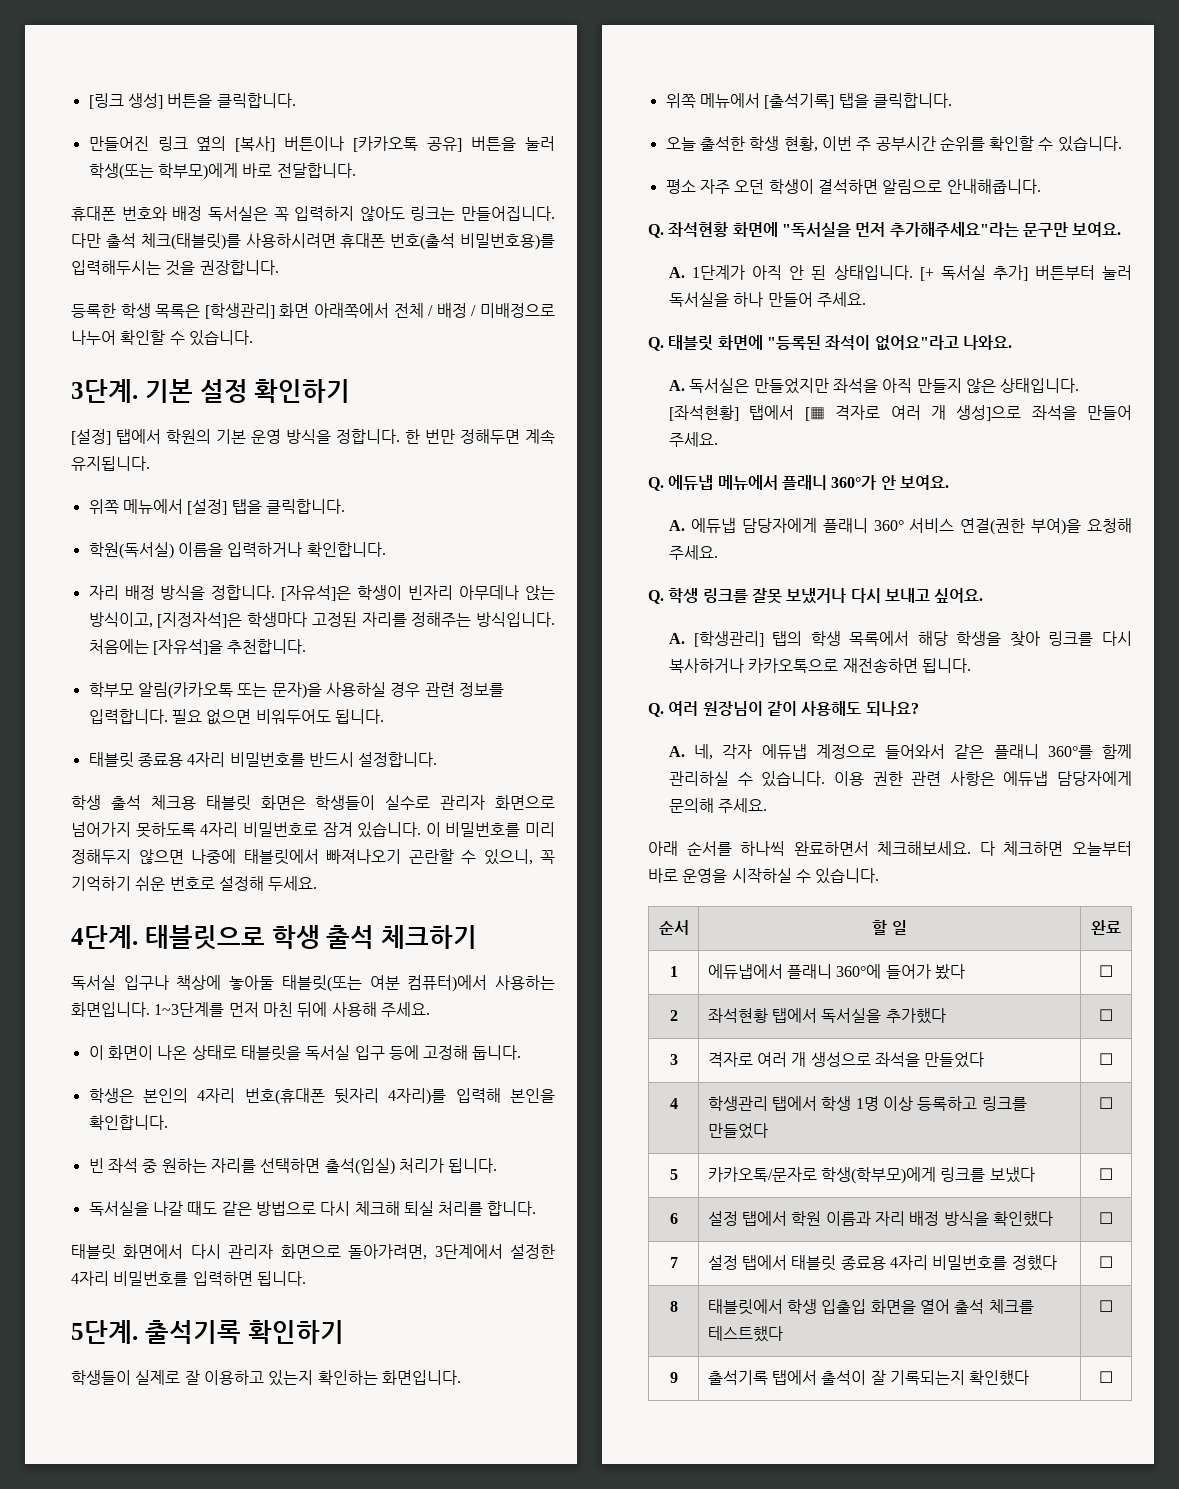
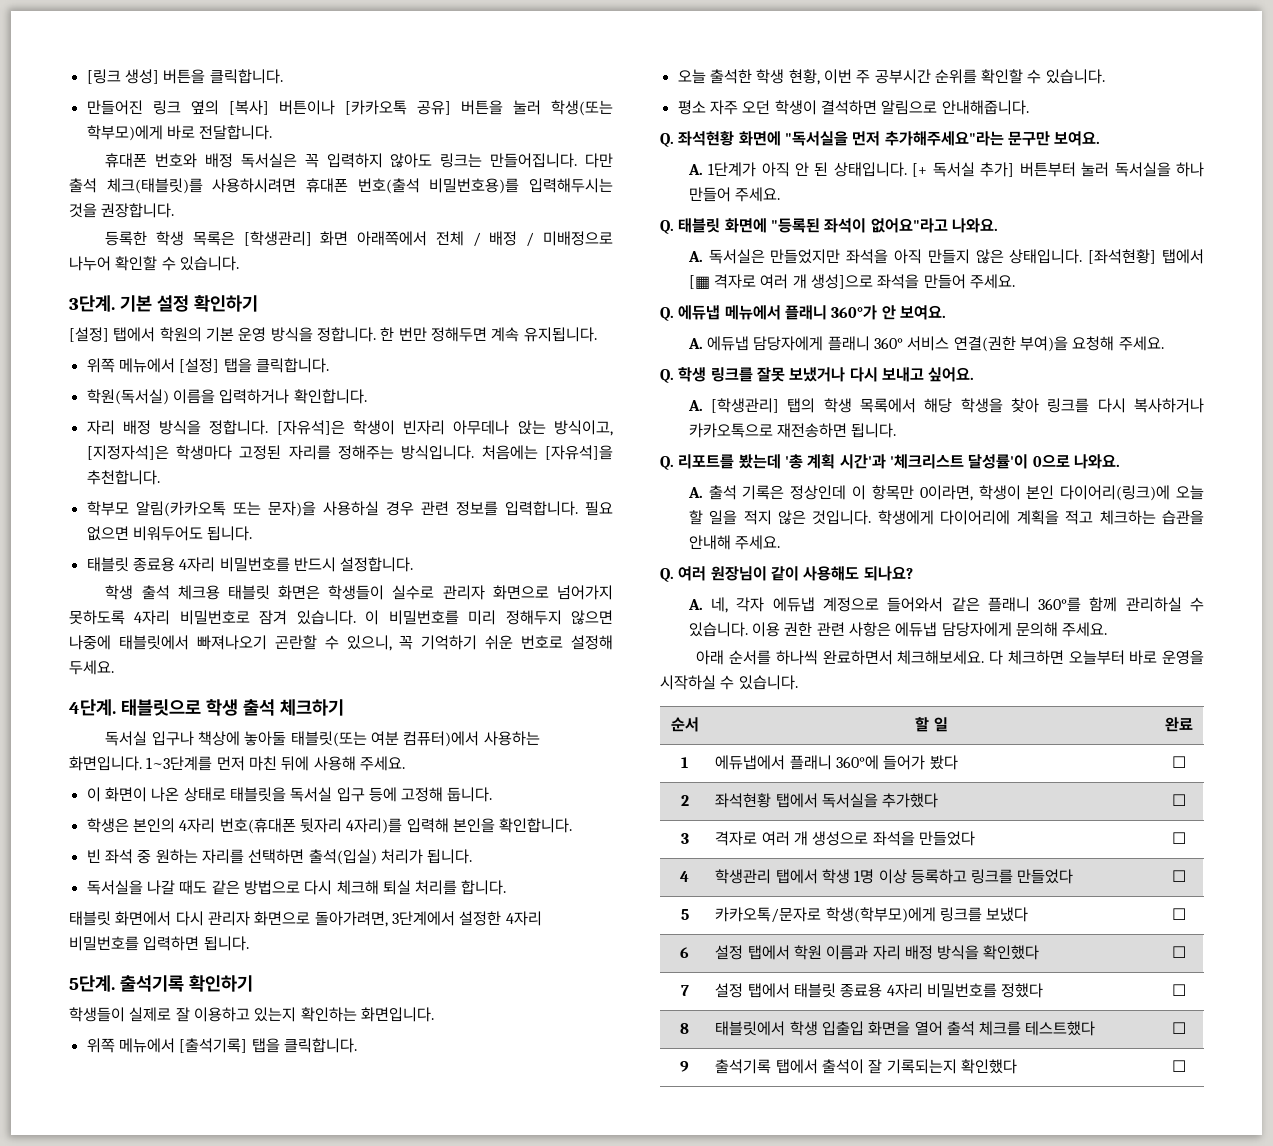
(972, 665) none -> [660,454,1120,470] [687,485,1204,501] [688,510,1204,525] [688,535,781,550] // Q. 리포트를 봤는데 '총 계획 시간'과 '체크리스트 달성률'이 0으로 나와요. // A. 출석 기록은 정상인데 이 항목만 0이라면, 학생이 본인 다이어리(링크)에 오늘 할 일을 적지 않은 것입니다. 학생에게 다이어리에 계획을 적고 체크하는 습관을 안내해 주세요.

